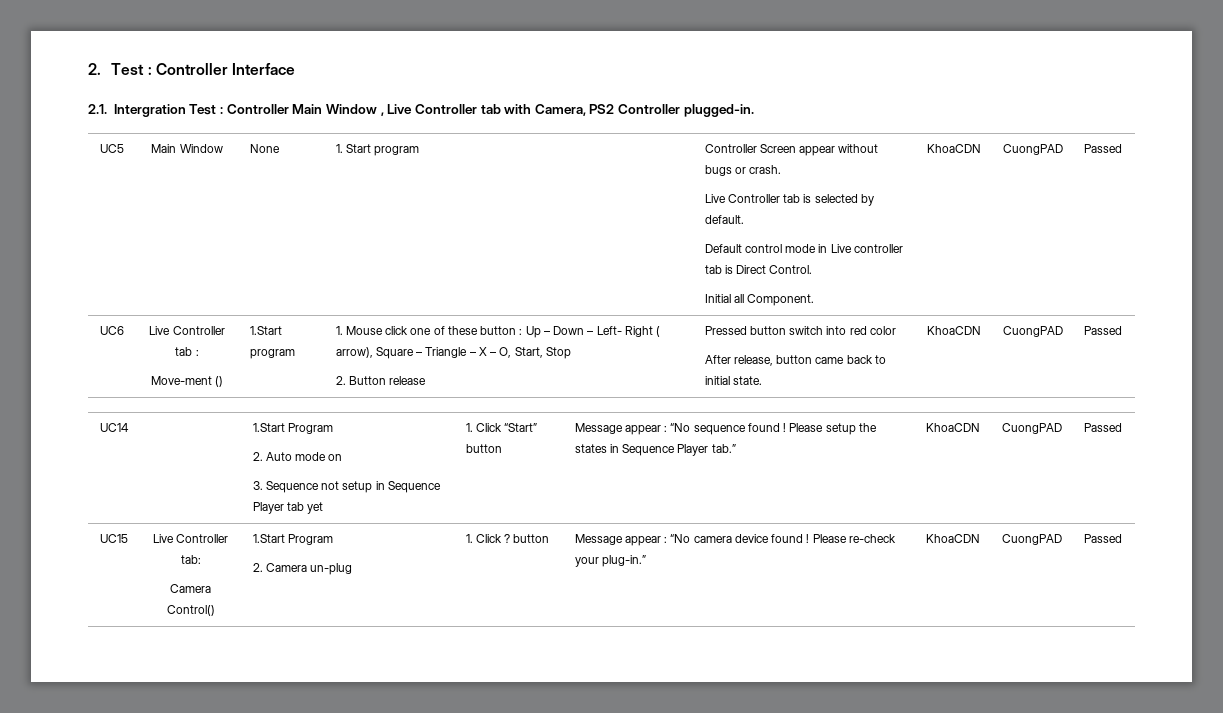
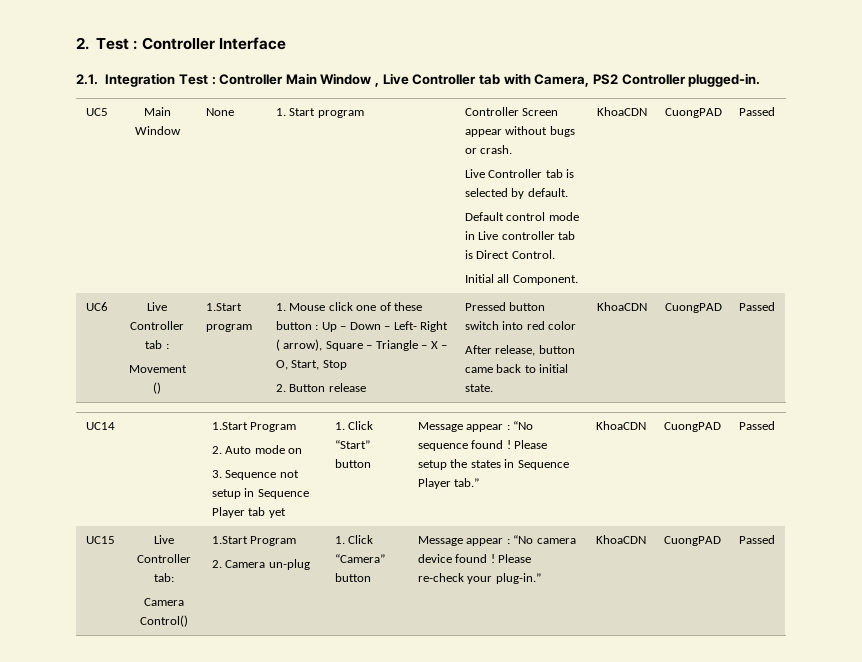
[113,104,186,117] Intergration -> [105,73,176,87] Integration
[150,376,212,385] Move-ment -> [128,365,187,373] Movement
[504,534,511,543] ? -> [334,554,385,563] “Camera”

